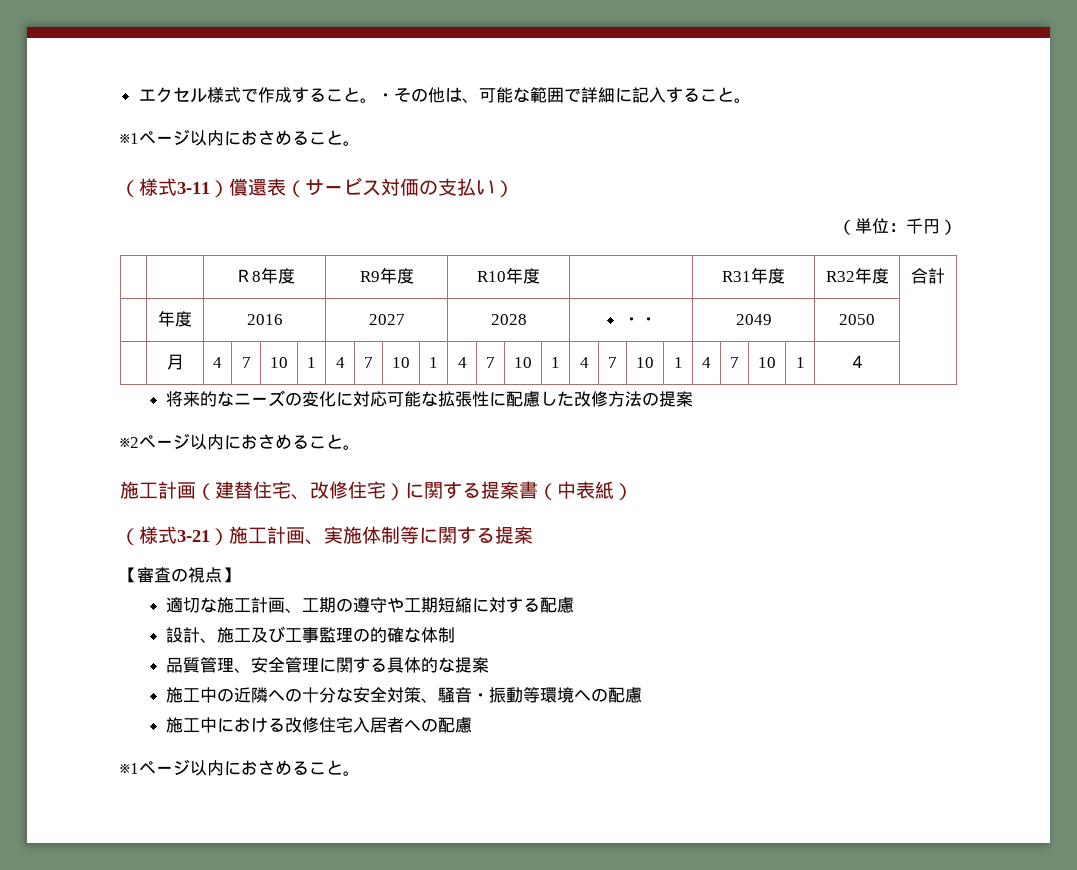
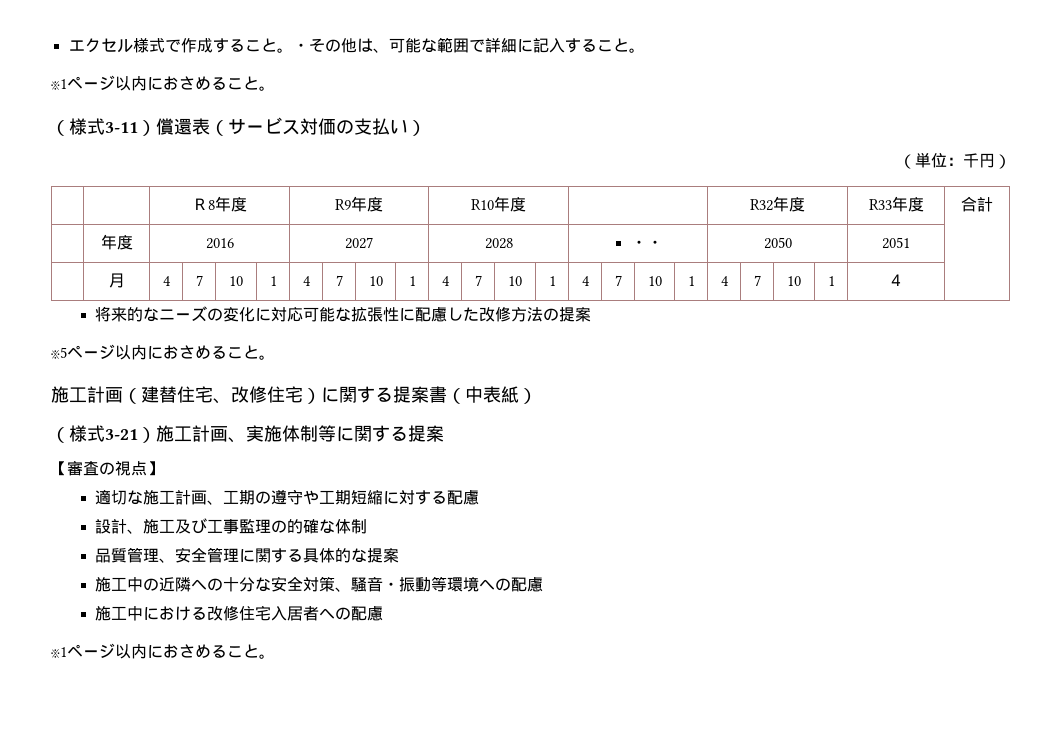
[722,267,785,284] [825,271,855,282] R31年度 | R32 -> [750,196,805,212] [868,199,892,210] R32年度 | R33
[735,314,772,325] [839,314,875,325] 2049 | 2050 -> [763,237,792,249] [882,237,910,249] 2050 | 2051
[120,437,139,448] ※2 -> [51,347,67,359] ※5

